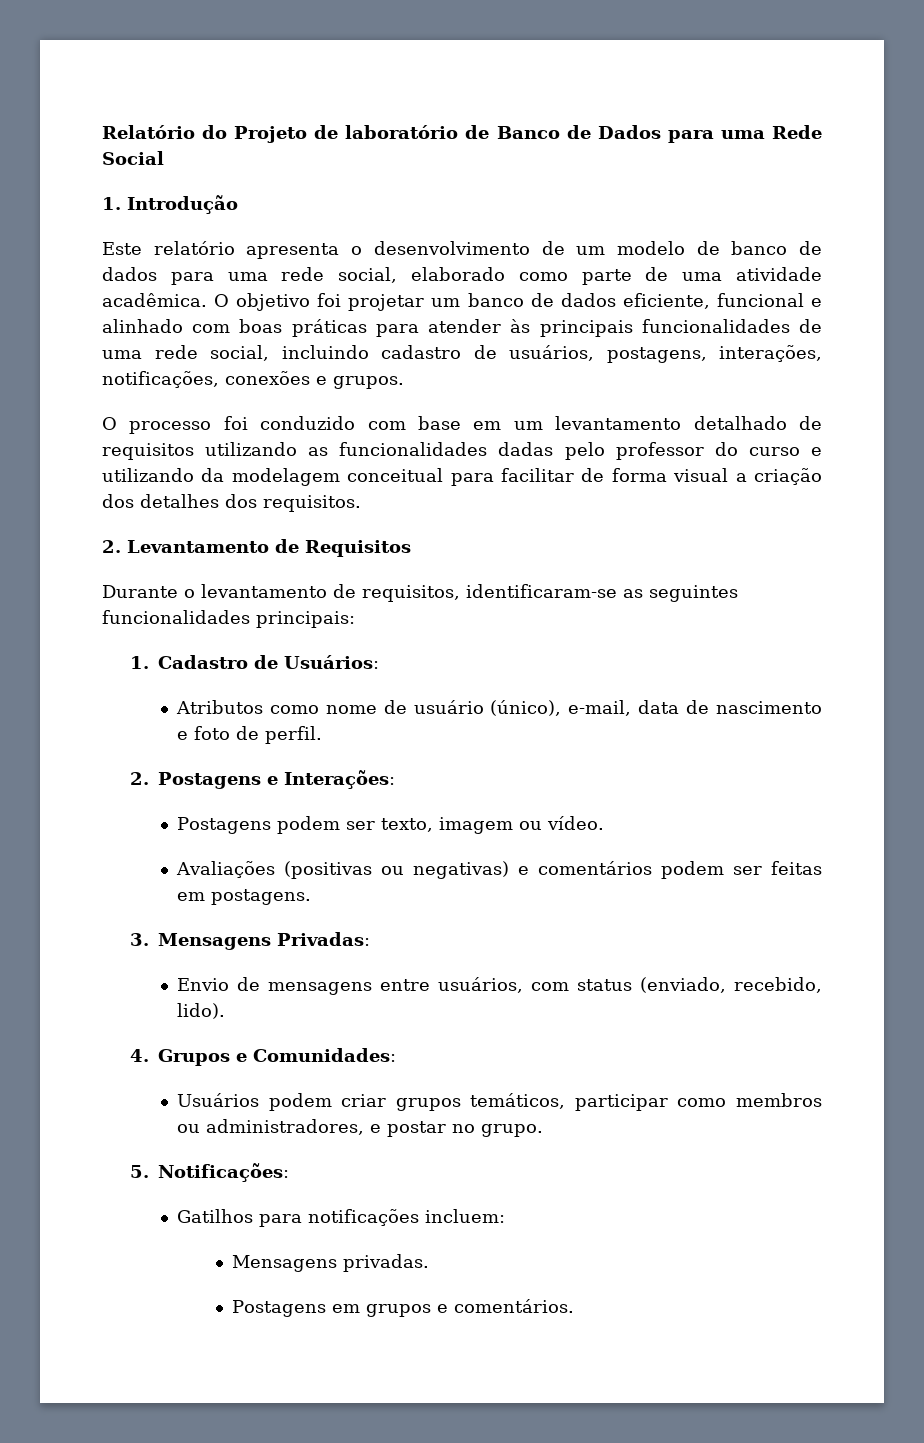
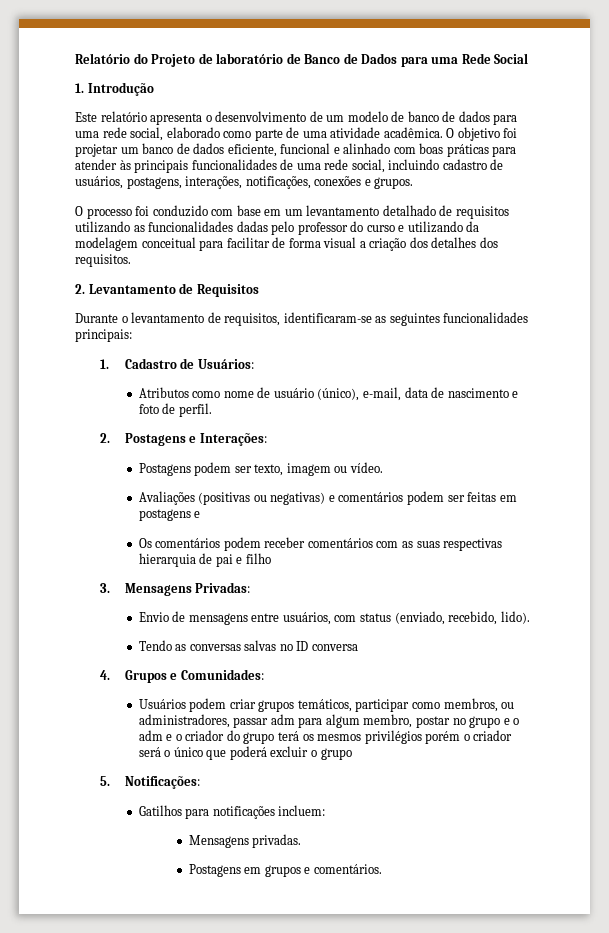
[211,889,312,905] postagens. -> [138,509,201,521] [138,537,503,551] [138,553,271,567] postagens e // Os comentários podem receber comentários com as suas respectivas hierarquia de pai e filho
(226, 1011) none -> [138,640,358,651] // Tendo as conversas salvas no ID conversa
[736,1093,822,1107] membros -> [443,698,498,712] membros,
[370,1121,544,1137] e postar no grupo. -> [233,714,520,728] [138,730,513,744] [138,746,352,760] passar adm para algum membro, postar no grupo e o adm e o criador do grupo terá os mesmos privilégios porém o criador será o único que poderá excluir o grupo

